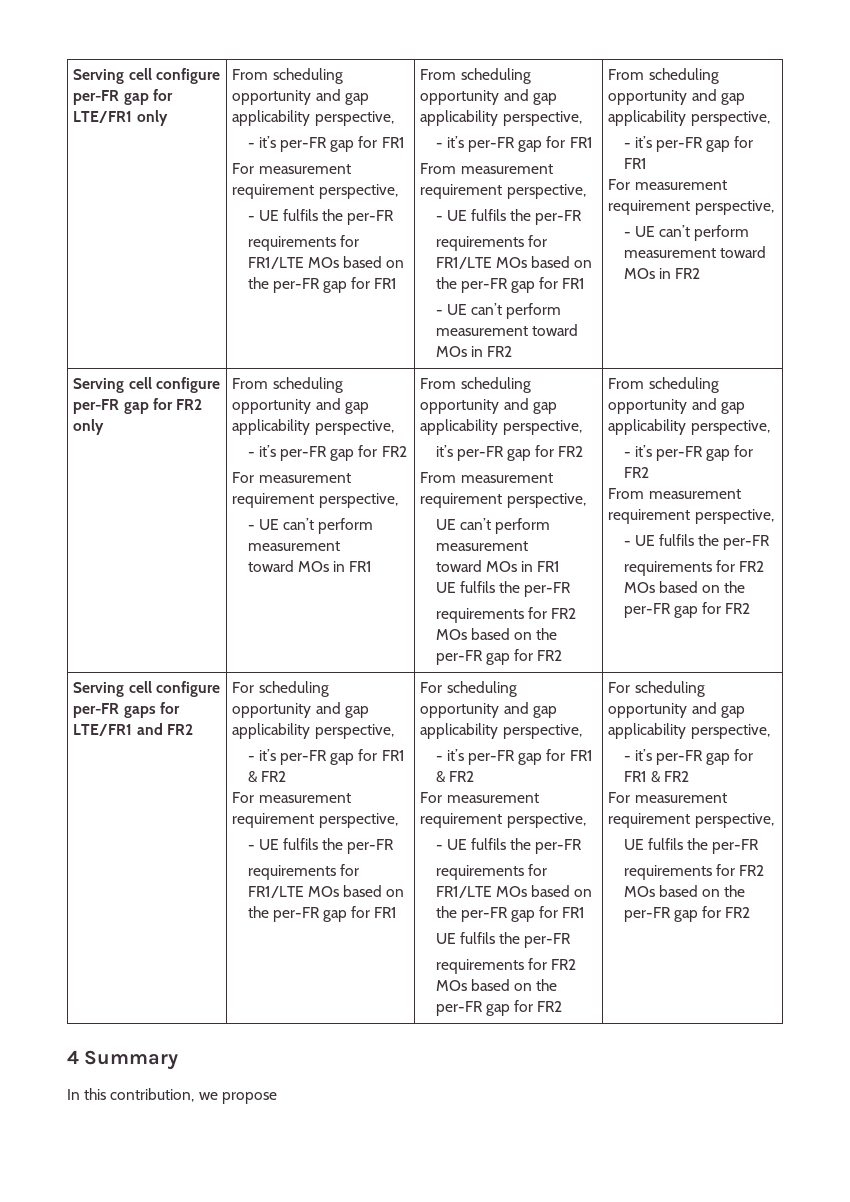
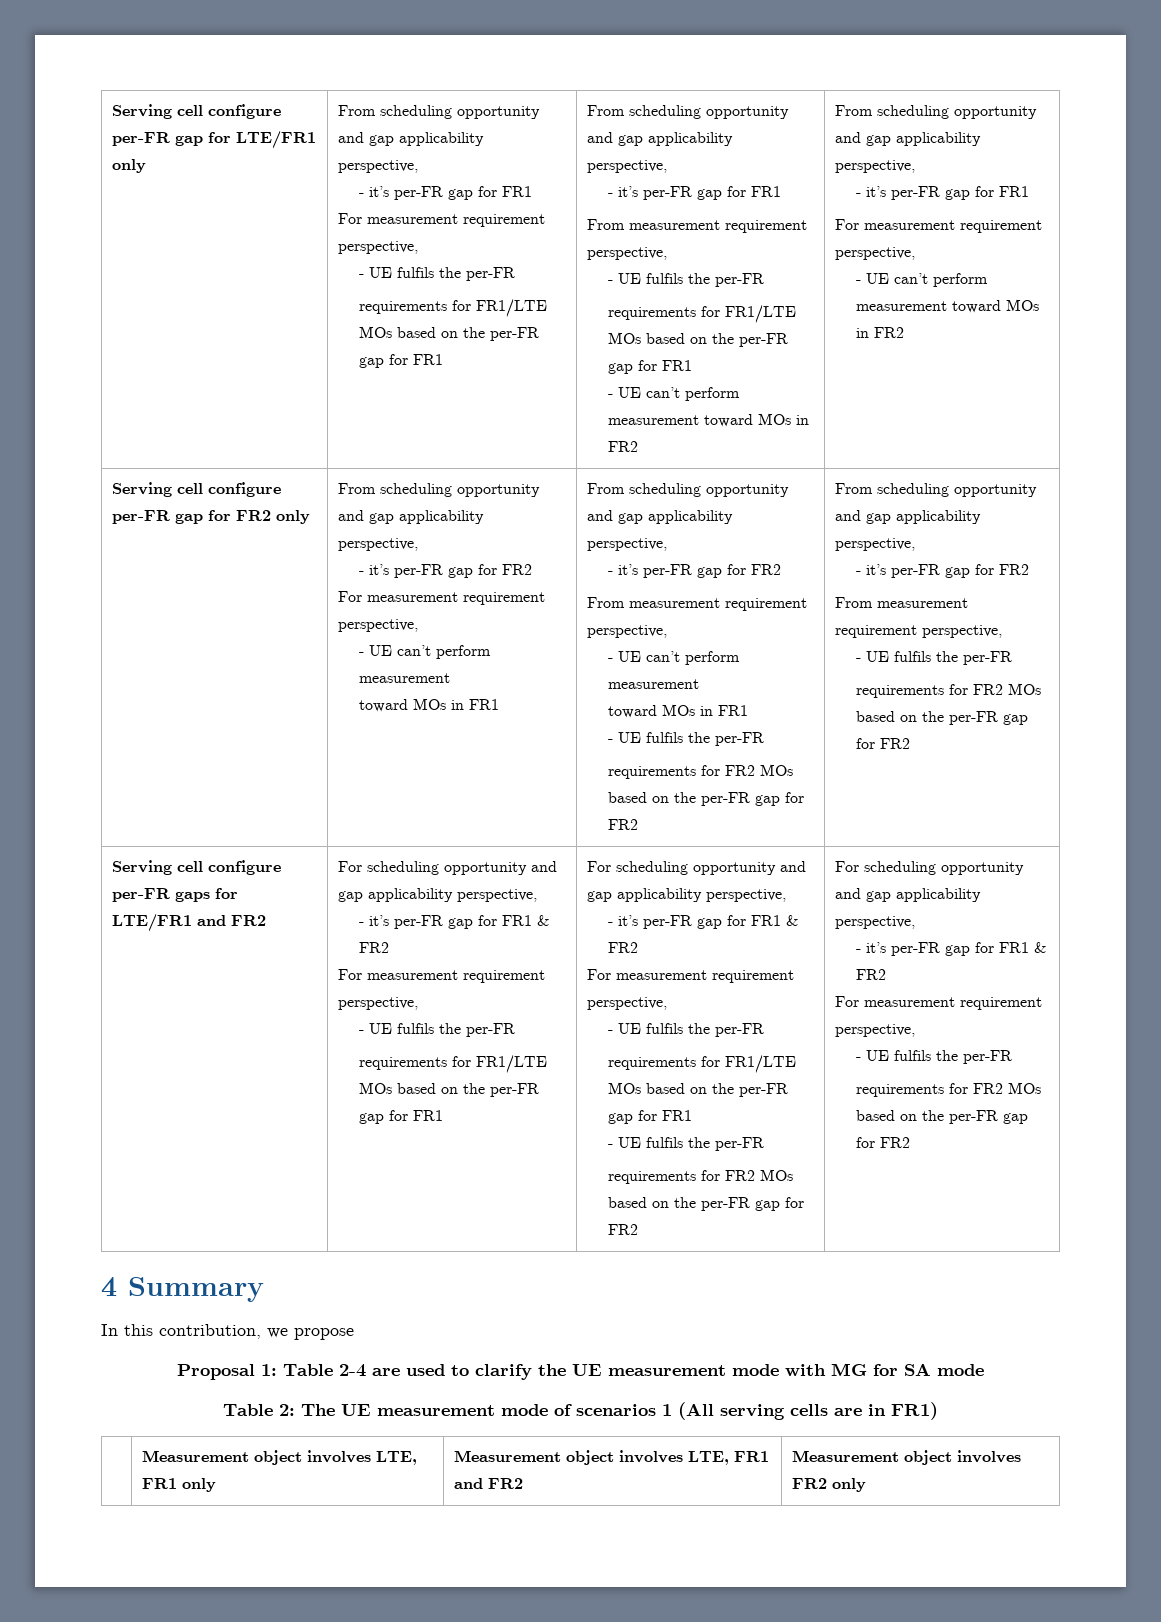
[435,445,584,461] [420,472,553,483] [420,493,586,508] it’s per-FR gap for FR2 // From measurement requirement perspective, // -> [607,564,781,578] [586,597,807,611] [586,625,667,638] [607,658,613,662] - it’s per-FR gap for FR2 // From measurement requirement perspective, // -
(561, 566) none -> [607,739,613,743] -
(586, 912) none -> [607,1144,613,1148] -
(774, 820) none -> [855,1057,861,1061] -
(277, 1098) none -> [177,1363,984,1380] [223,1402,938,1420] [141,1450,417,1465] [141,1478,216,1492] [453,1450,769,1465] [453,1478,523,1489] [791,1450,1021,1465] [791,1478,866,1492] // Proposal 1: Table 2-4 are used to clarify the UE measurement mode with MG for SA mode // Table 2: The UE measurement mode of scenarios 1 (All serving cells are in FR1) // | Measurement object involves LTE, FR1 only | Measurement object involves LTE, FR1 and FR2 | Measurement object involves FR2 only

